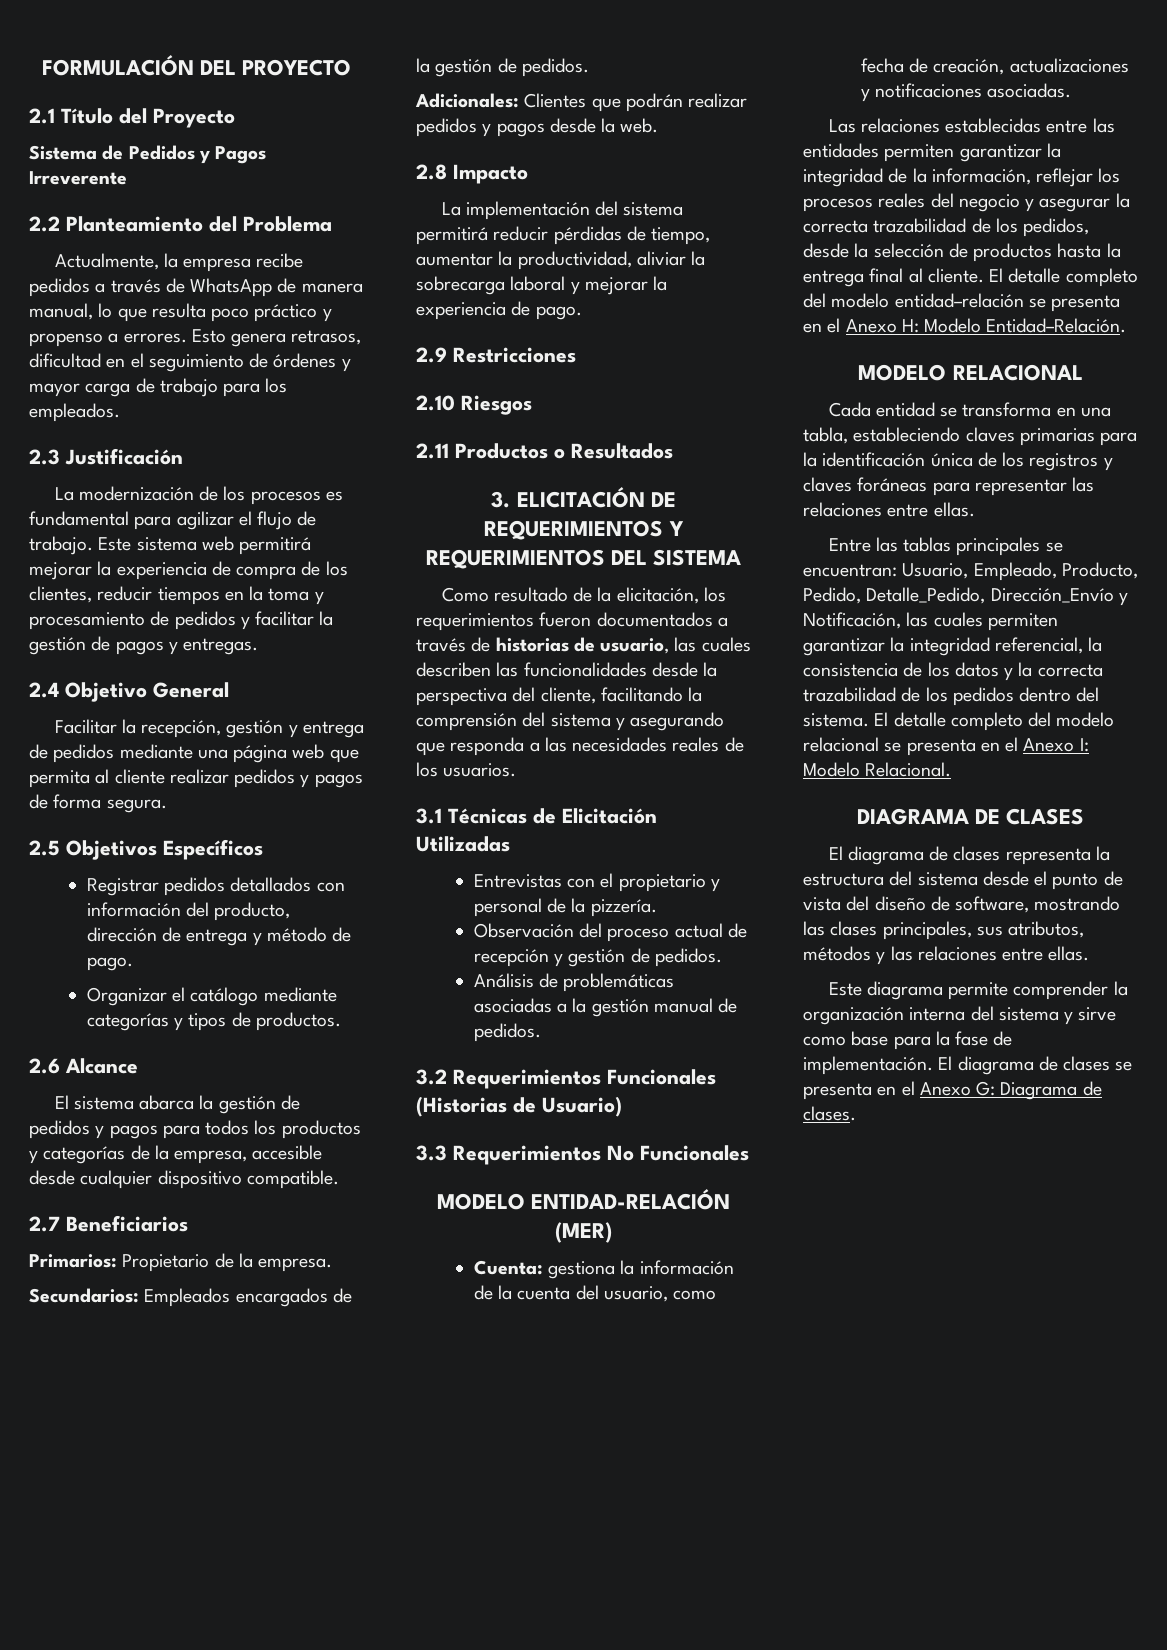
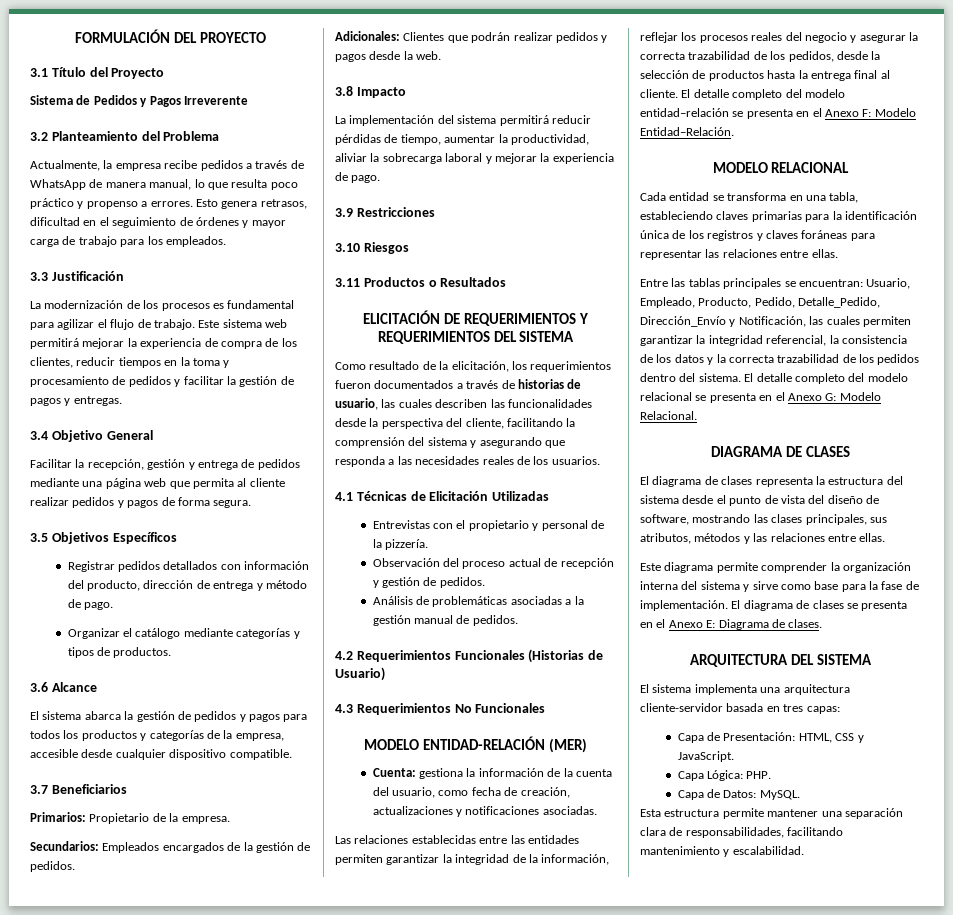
[29,108,55,124] 2.1 -> [30,68,48,77] 3.1
[29,216,60,232] 2.2 -> [30,132,48,141] 3.2
[29,449,60,465] 2.3 -> [30,272,48,281] 3.3
[29,682,59,698] 2.4 -> [30,431,48,440] 3.4
[29,840,60,856] 2.5 -> [30,533,48,542] 3.5
[29,1058,60,1074] 2.6 -> [30,682,48,692] 3.6
[29,1216,60,1232] 2.7 -> [30,785,48,794] 3.7
[416,164,447,180] 2.8 -> [335,86,353,96] 3.8
[416,347,447,363] 2.9 -> [335,208,353,217] 3.9
[416,395,455,411] 2.10 -> [335,243,360,252] 3.10
[416,443,449,459] 2.11 -> [335,278,360,287] 3.11
[491,491,511,508] 3. -> (507, 282) none
[416,808,442,824] 3.1 -> [335,492,353,501] 4.1
[416,1069,447,1085] 3.2 -> [335,651,353,660] 4.2
[416,1145,447,1161] 3.3 -> [335,704,353,713] 4.3
[901,319,919,333] H: -> [862,109,872,117] F:
[1079,738,1089,752] I: -> [825,393,837,401] G:
[976,1081,996,1096] G: -> [706,620,716,628] E:
(856, 1113) none -> [690,654,872,667] [640,684,850,695] [640,703,840,714] [677,732,864,743] [677,751,734,762] [677,770,772,781] [677,789,800,800] [640,808,903,819] [640,827,844,838] [640,846,804,857] // ARQUITECTURA DEL SISTEMA // El sistema implementa una arquitectura cliente-servidor basada en tres capas: // Capa de Presentación: HTML, CSS y JavaScript. // Capa Lógica: PHP. // Capa de Datos: MySQL. // Esta estructura permite mantener una separación clara de responsabilidades, facilitando mantenimiento y escalabilidad.

